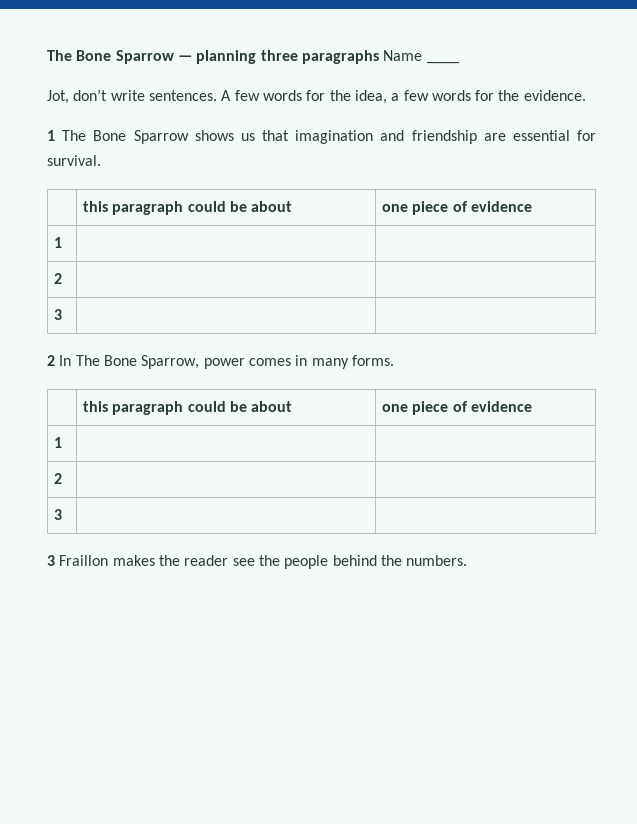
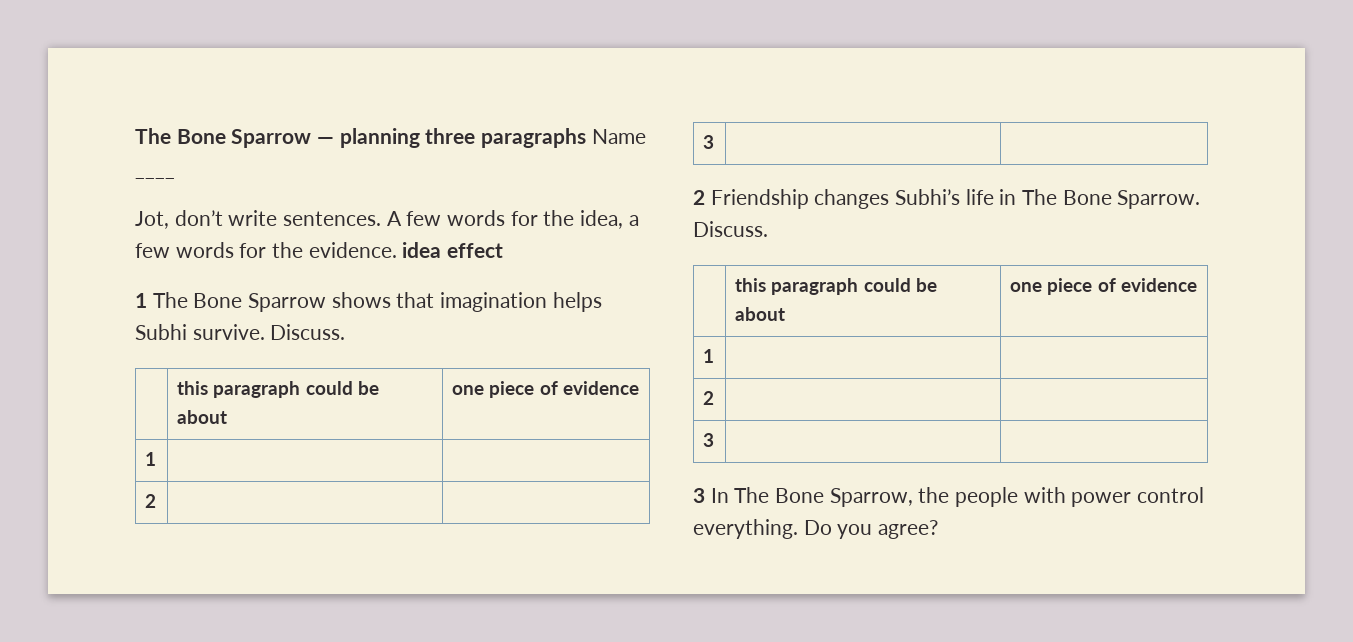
(586, 95) none -> [402,242,504,258] idea effect
[240,133,255,141] us -> (391, 300) none
[380,130,596,144] [47,155,101,166] and friendship are essential for survival. -> [552,292,602,312] [135,324,346,340] helps Subhi survive. Discuss.
[59,355,394,369] In The Bone Sparrow, power comes in many forms. -> [710,189,1201,209] [693,221,768,237] Friendship changes Subhi’s life in The Bone Sparrow. Discuss.
[59,555,468,569] Fraillon makes the reader see the people behind the numbers. -> [710,487,1205,507] [693,519,939,539] In The Bone Sparrow, the people with power control everything. Do you agree?

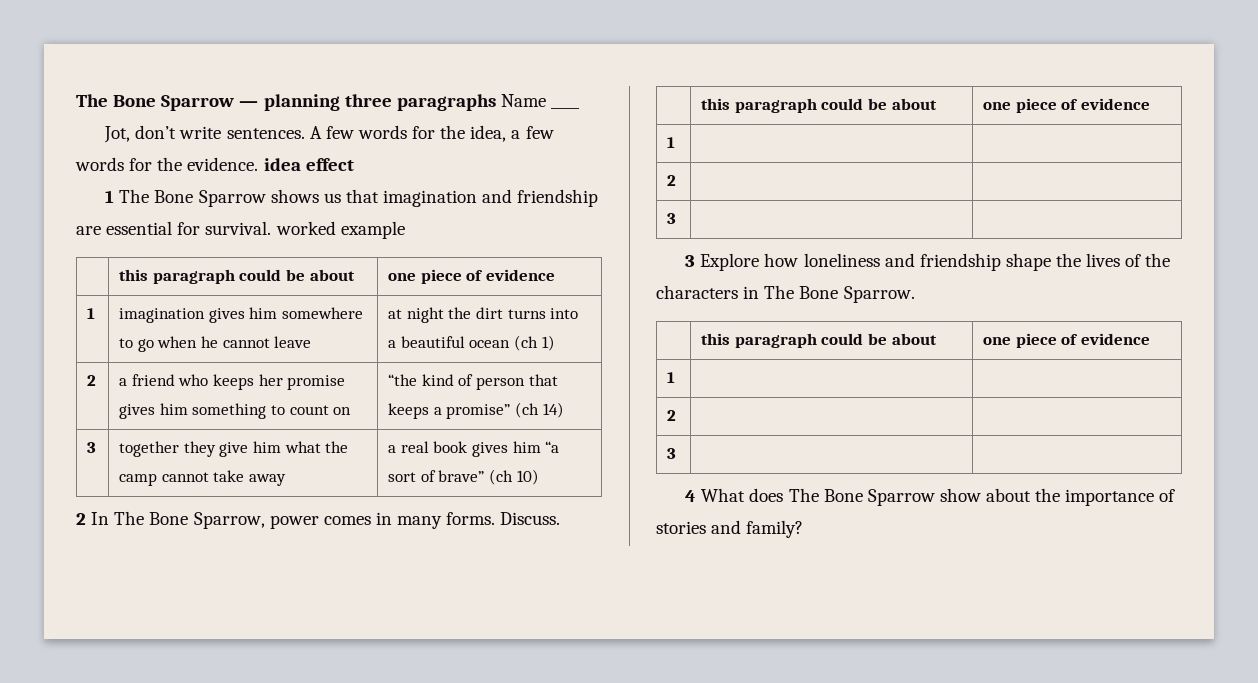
(391, 300) none -> [323,193,341,203] us
[552,292,602,312] [135,324,346,340] helps Subhi survive. Discuss. -> [482,189,599,207] [76,221,405,239] and friendship are essential for survival. worked example
[145,494,157,508] [703,135,715,149] [693,189,1201,209] | // 2 | | // 3 | | // 2 Friendship changes Subhi’s life in The Bone Sparrow. -> [119,307,364,323] [119,336,312,352] [388,307,579,323] [388,335,555,351] [87,375,97,386] [119,374,346,390] [119,403,352,419] [388,374,558,390] [388,402,564,419] [87,442,97,453] [119,441,349,457] [119,470,287,486] [388,441,560,457] [388,469,539,485] [76,511,496,529] imagination gives him somewhere to go when he cannot leave | at night the dirt turns into a beautiful ocean (ch 1) // 2 | a friend who keeps her promise gives him something to count on | “the kind of person that keeps a promise” (ch 14) // 3 | together they give him what the camp cannot take away | a real book gives him “a sort of brave” (ch 10) // 2 In The Bone Sparrow, power comes in many forms.
[710,487,1205,507] [693,519,939,539] In The Bone Sparrow, the people with power control everything. Do you agree? -> [700,253,1171,271] [656,285,915,303] [701,333,937,348] [983,333,1151,348] [667,372,676,383] [667,410,677,421] [667,448,677,459] [685,488,1176,506] [656,520,804,538] Explore how loneliness and friendship shape the lives of the characters in The Bone Sparrow. // | this paragraph could be about | one piece of evidence // 1 | | // 2 | | // 3 | | // 4 What does The Bone Sparrow show about the importance of stories and family?

